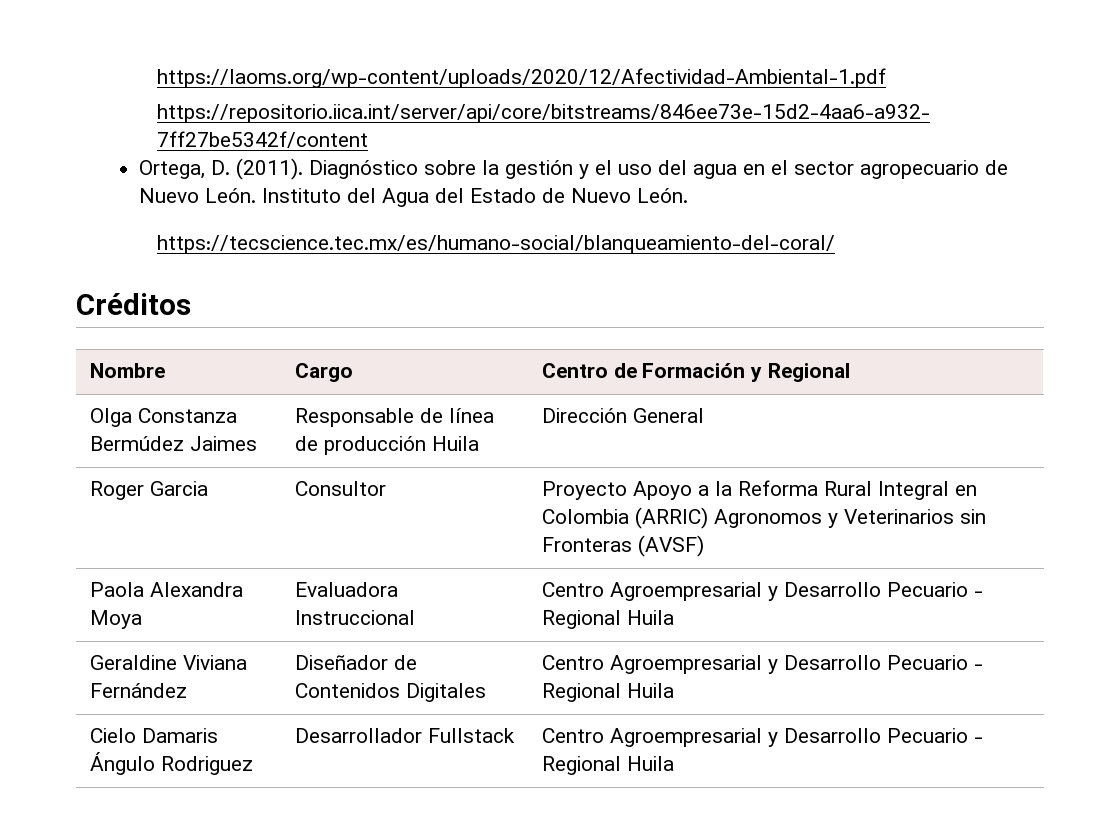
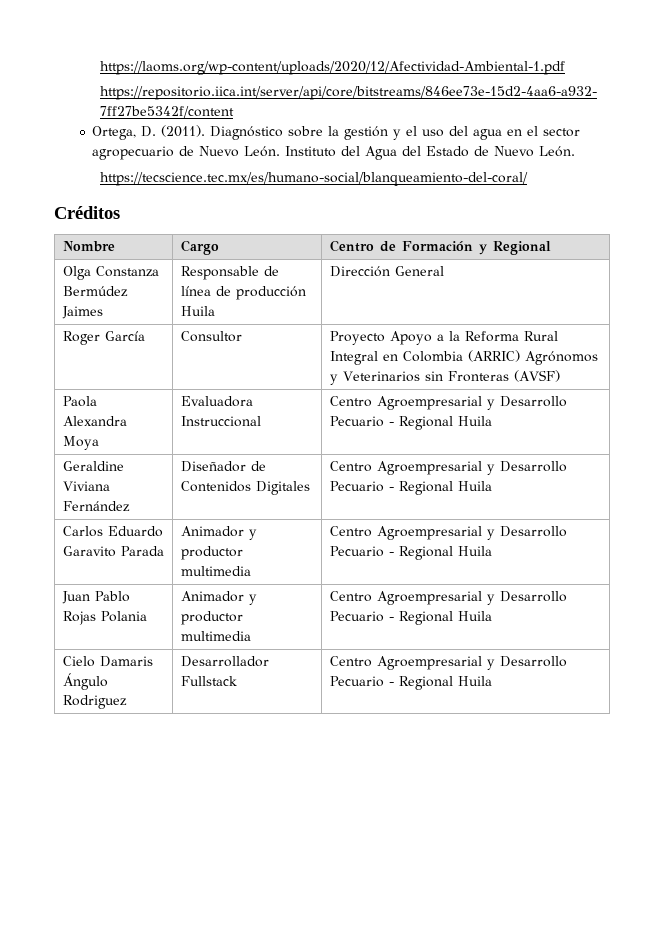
[150,481,209,496] Garcia -> [104,331,145,341] García
[714,509,823,528] Agronomos -> [524,351,598,365] Agrónomos
(675, 690) none -> [62,526,163,537] [62,546,164,557] [180,526,257,540] [180,546,243,560] [180,566,251,576] [329,526,567,540] [329,546,492,560] [61,591,130,604] [62,611,147,625] [180,591,257,605] [180,611,243,625] [180,631,251,641] [329,591,567,605] [329,611,492,625] // Carlos Eduardo Garavito Parada | Animador y productor multimedia | Centro Agroempresarial y Desarrollo Pecuario - Regional Huila // Juan Pablo Rojas Polania | Animador y productor multimedia | Centro Agroempresarial y Desarrollo Pecuario - Regional Huila

